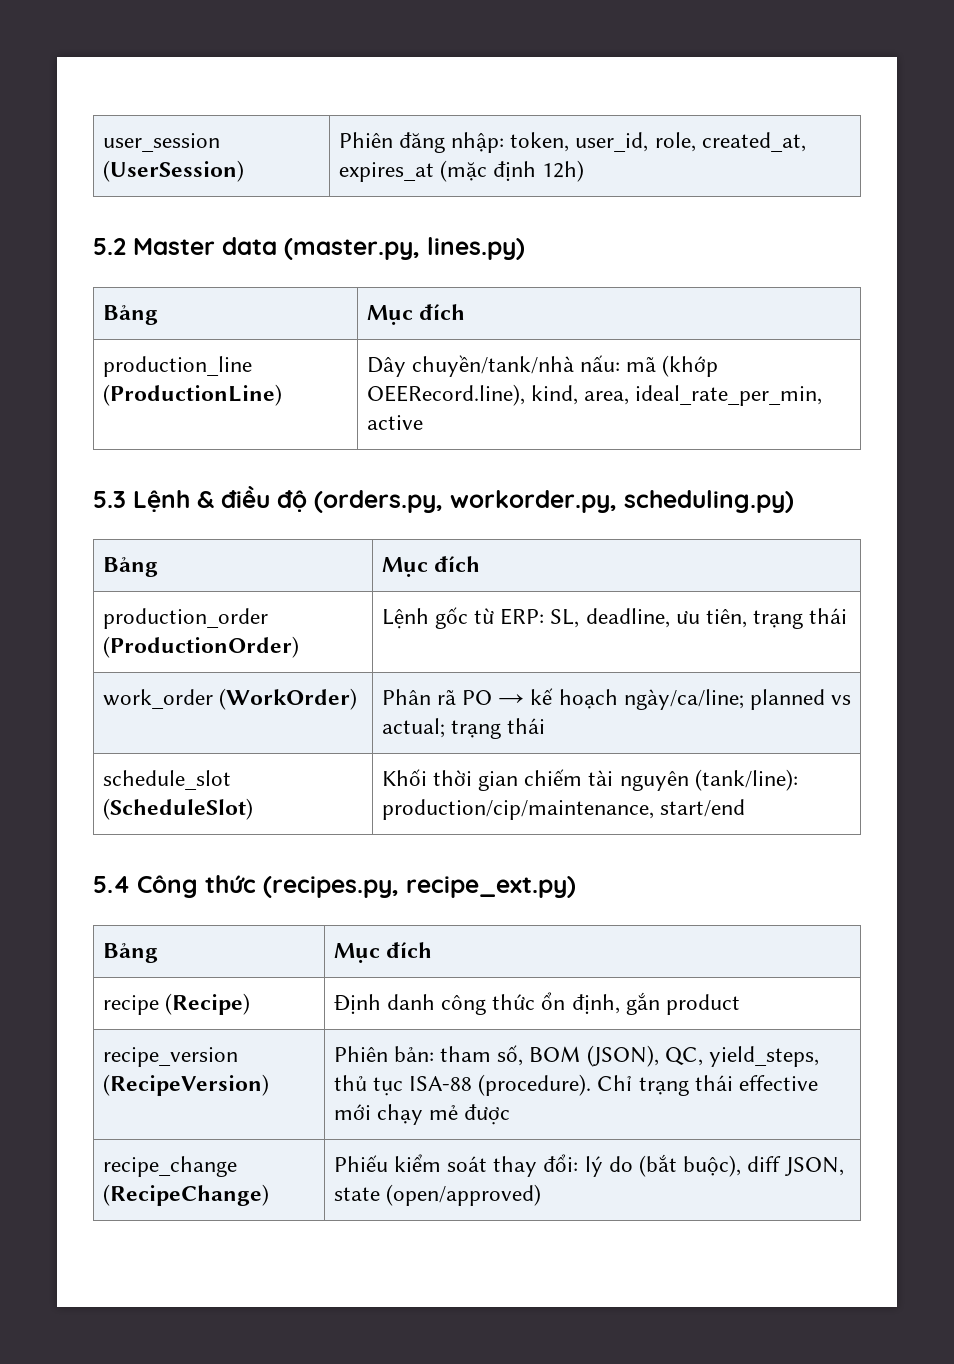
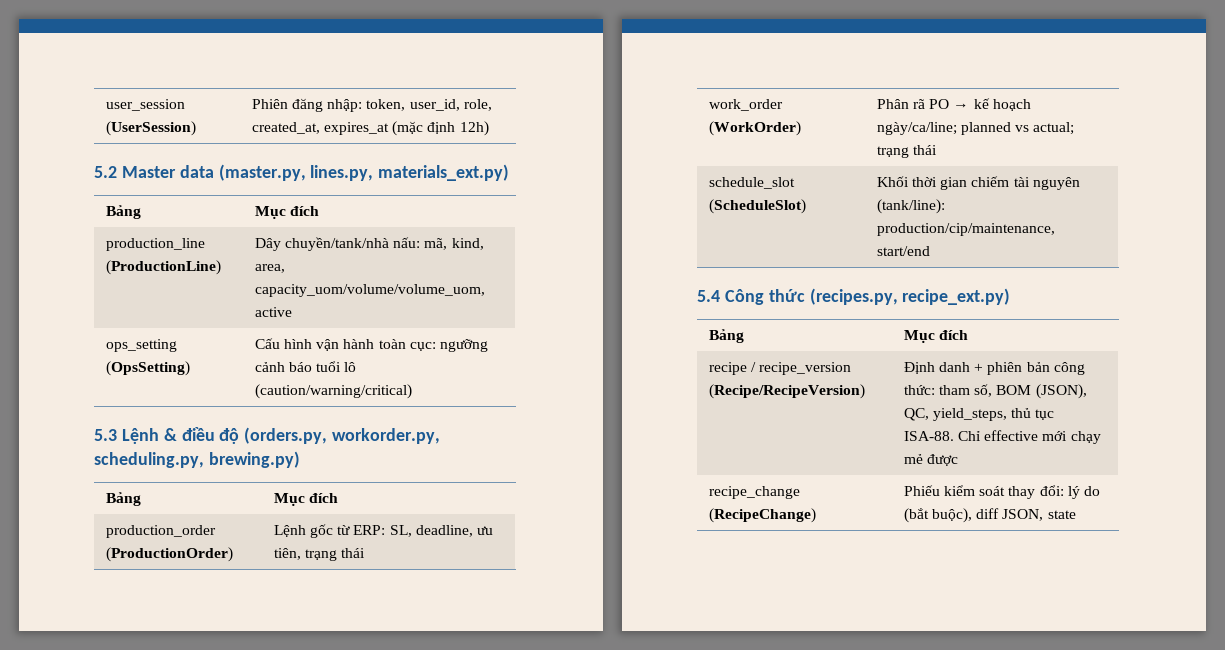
[427,237,525,260] lines.py) -> [310,164,510,181] lines.py, materials_ext.py)
[626,355,719,377] [366,384,525,406] mã (khớp OEERecord.line), -> [424,238,448,250] mã,
[635,385,823,406] ideal_rate_per_min, -> [254,284,485,297] capacity_uom/volume/volume_uom,
(423, 422) none -> [105,339,177,352] [105,361,190,376] [254,338,488,352] [254,361,357,372] [254,384,412,399] // ops_setting (OpsSetting) | Cấu hình vận hành toàn cục: ngưỡng cảnh báo tuổi lô (caution/warning/critical)
[624,490,794,513] scheduling.py) -> [94,451,300,468] scheduling.py, brewing.py)
[164,993,250,1015] (Recipe) -> [751,362,852,375] [708,384,865,399] / recipe_version (Recipe/RecipeVersion)
[441,992,741,1015] [102,1047,238,1067] [102,1074,269,1096] [333,1046,434,1062] công thức ổn định, gắn product // recipe_version (RecipeVersion) | Phiên bản: -> [974,362,1085,375] [903,385,935,395] + phiên bản công thức:
[409,1074,733,1096] ISA-88 (procedure). Chỉ trạng thái -> [903,431,982,441] ISA-88. Chỉ
[385,1184,541,1206] (open/approved) -> (1076, 514) none

